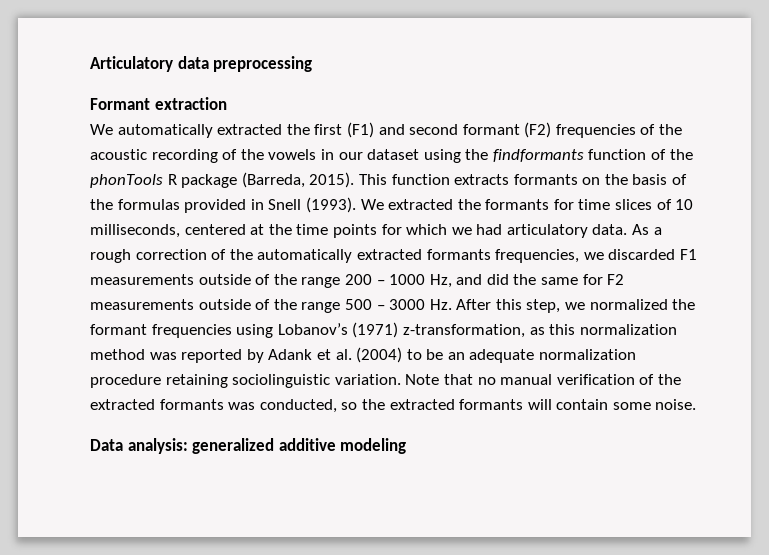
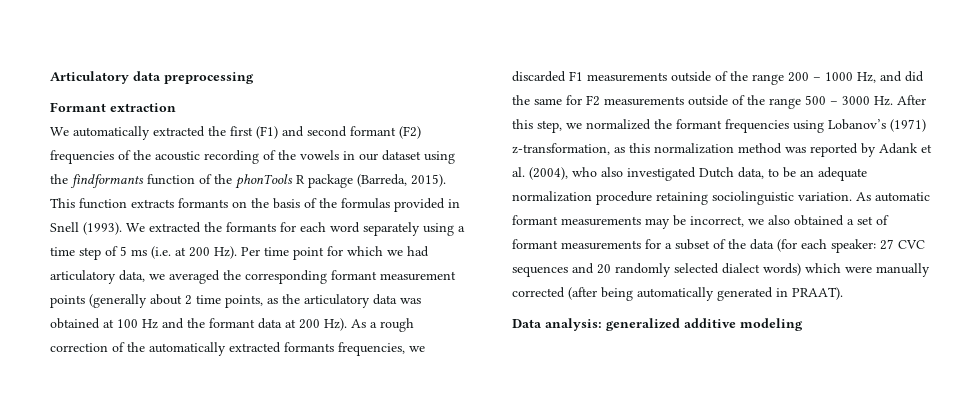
[578,199,694,210] [90,224,377,238] time slices of 10 milliseconds, centered at the time points -> [300,222,465,236] [50,246,324,260] each word separately using a time step of 5 ms (i.e. at 200 Hz). Per time point
[592,224,628,235] data. -> [119,270,456,284] [50,294,421,308] [50,318,347,331] data, we averaged the corresponding formant measurement points (generally about 2 time points, as the articulatory data was obtained at 100 Hz and the formant data at 200 Hz).
[356,347,403,363] (2004) -> [529,167,764,181] (2004), who also investigated Dutch data,
[405,374,681,385] [90,399,697,413] Note that no manual verification of the extracted formants was conducted, so the extracted formants will contain some noise. -> [856,192,930,202] [512,215,889,229] [512,239,925,253] [512,263,930,277] [512,287,843,301] As automatic formant measurements may be incorrect, we also obtained a set of formant measurements for a subset of the data (for each speaker: 27 CVC sequences and 20 randomly selected dialect words) which were manually corrected (after being automatically generated in PRAAT).

